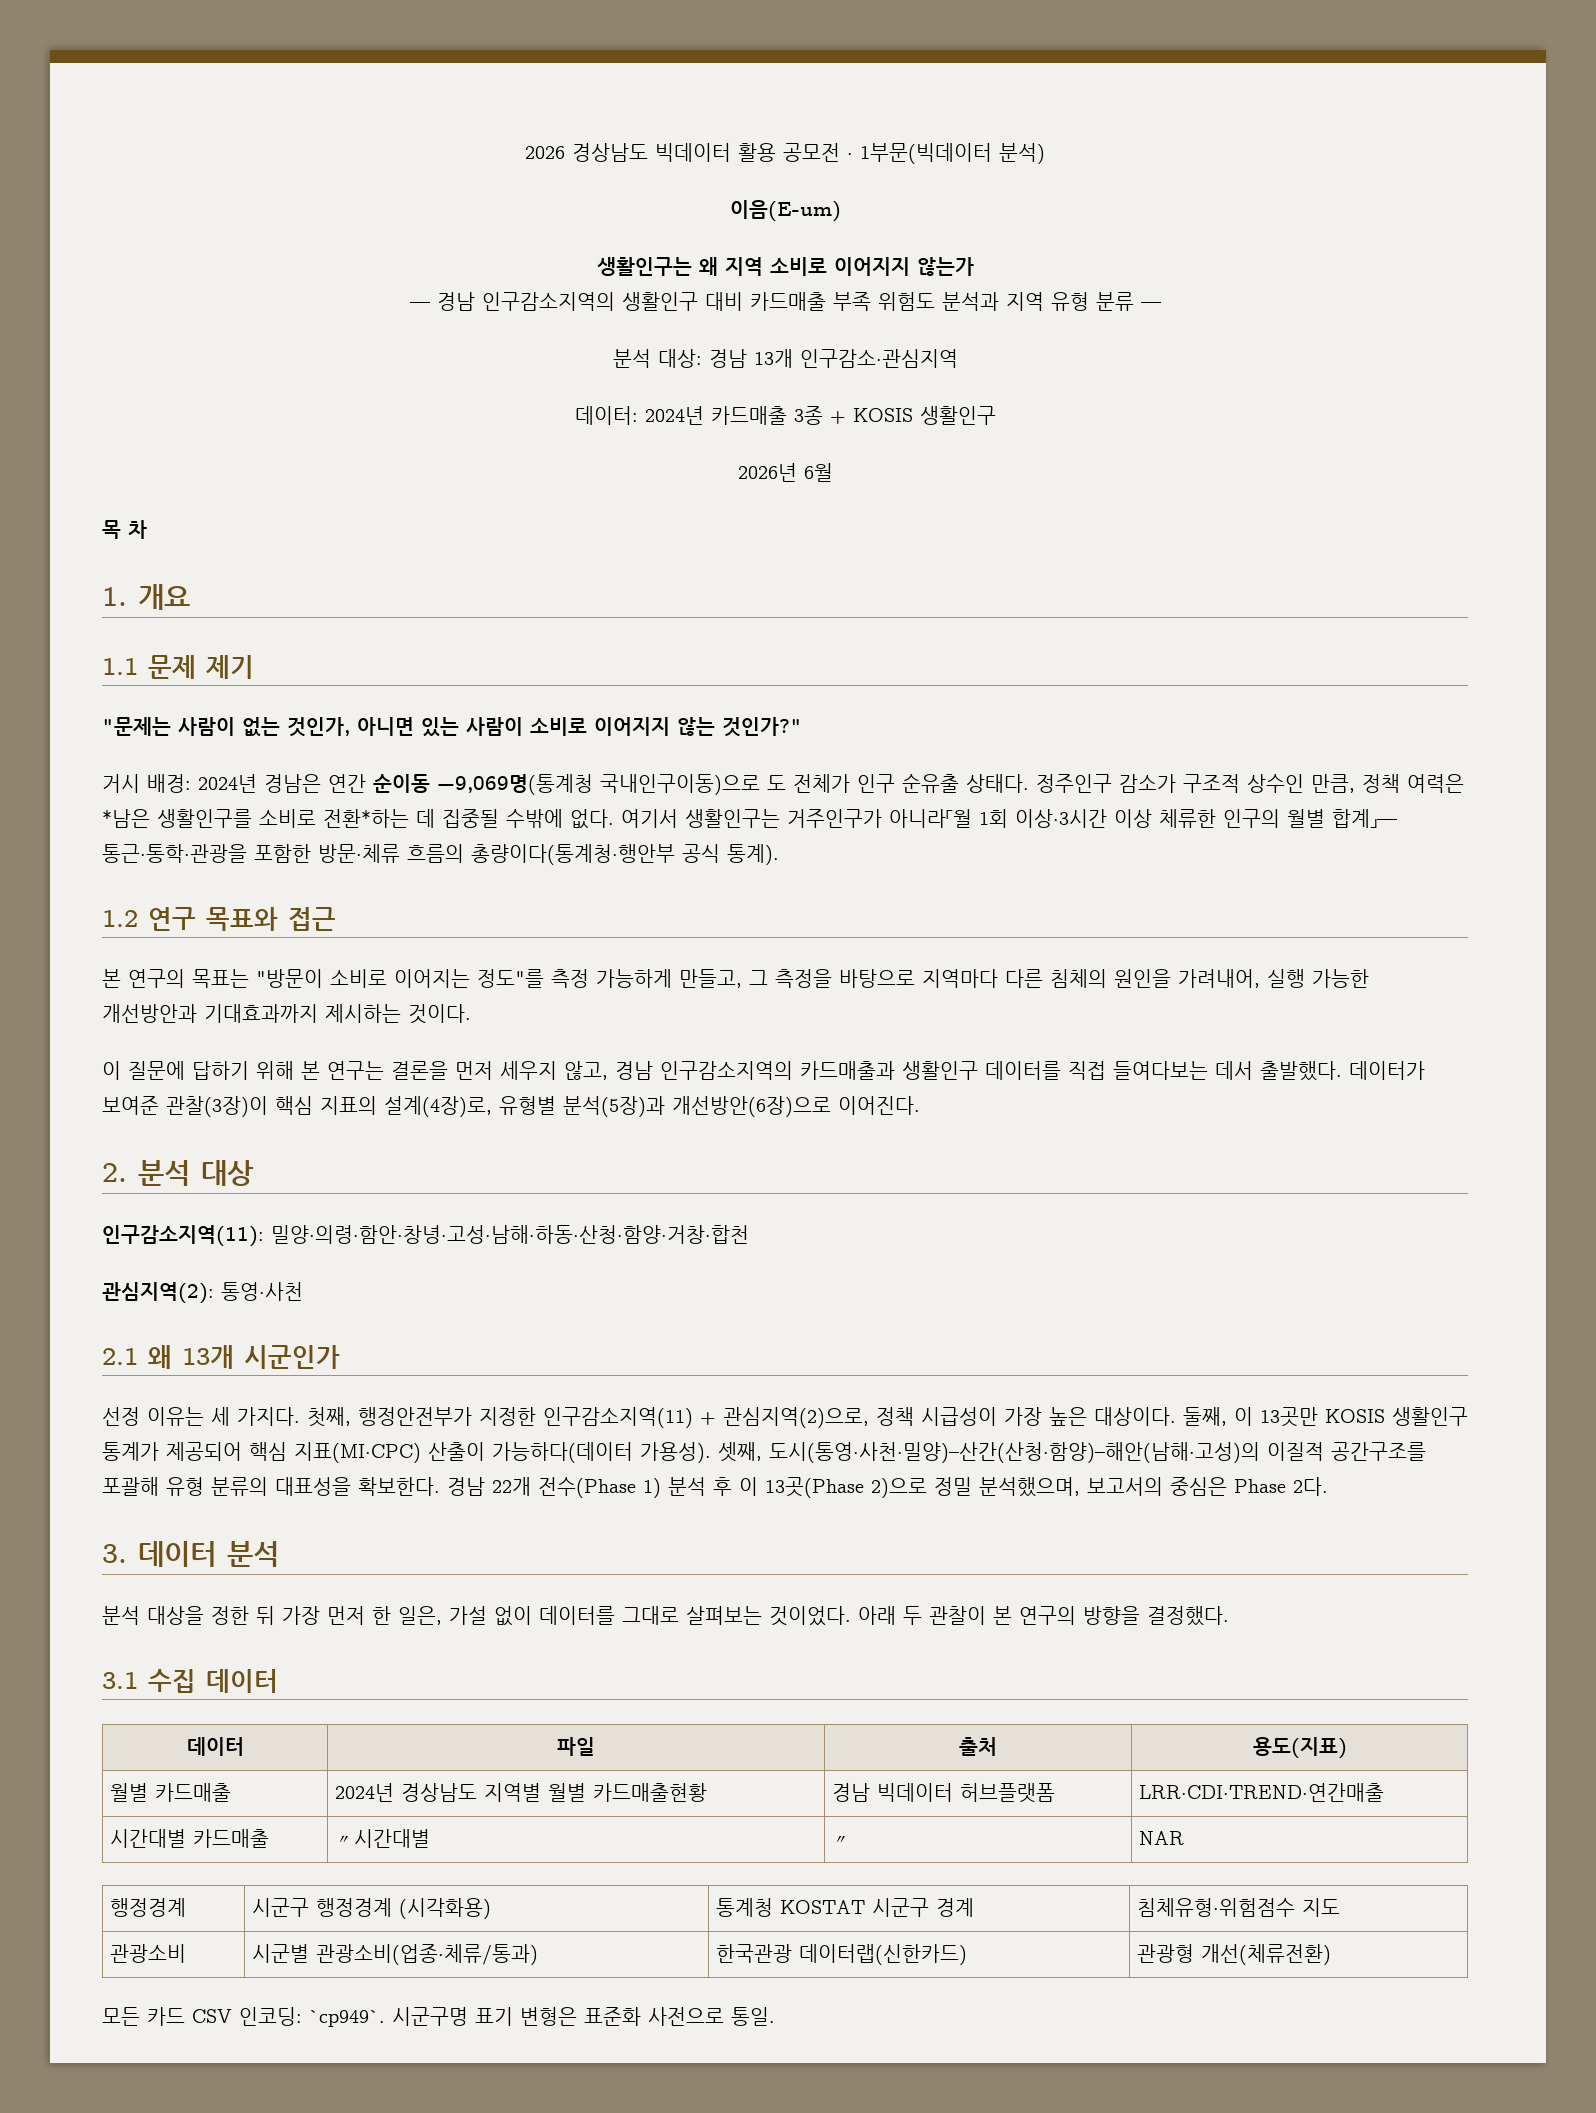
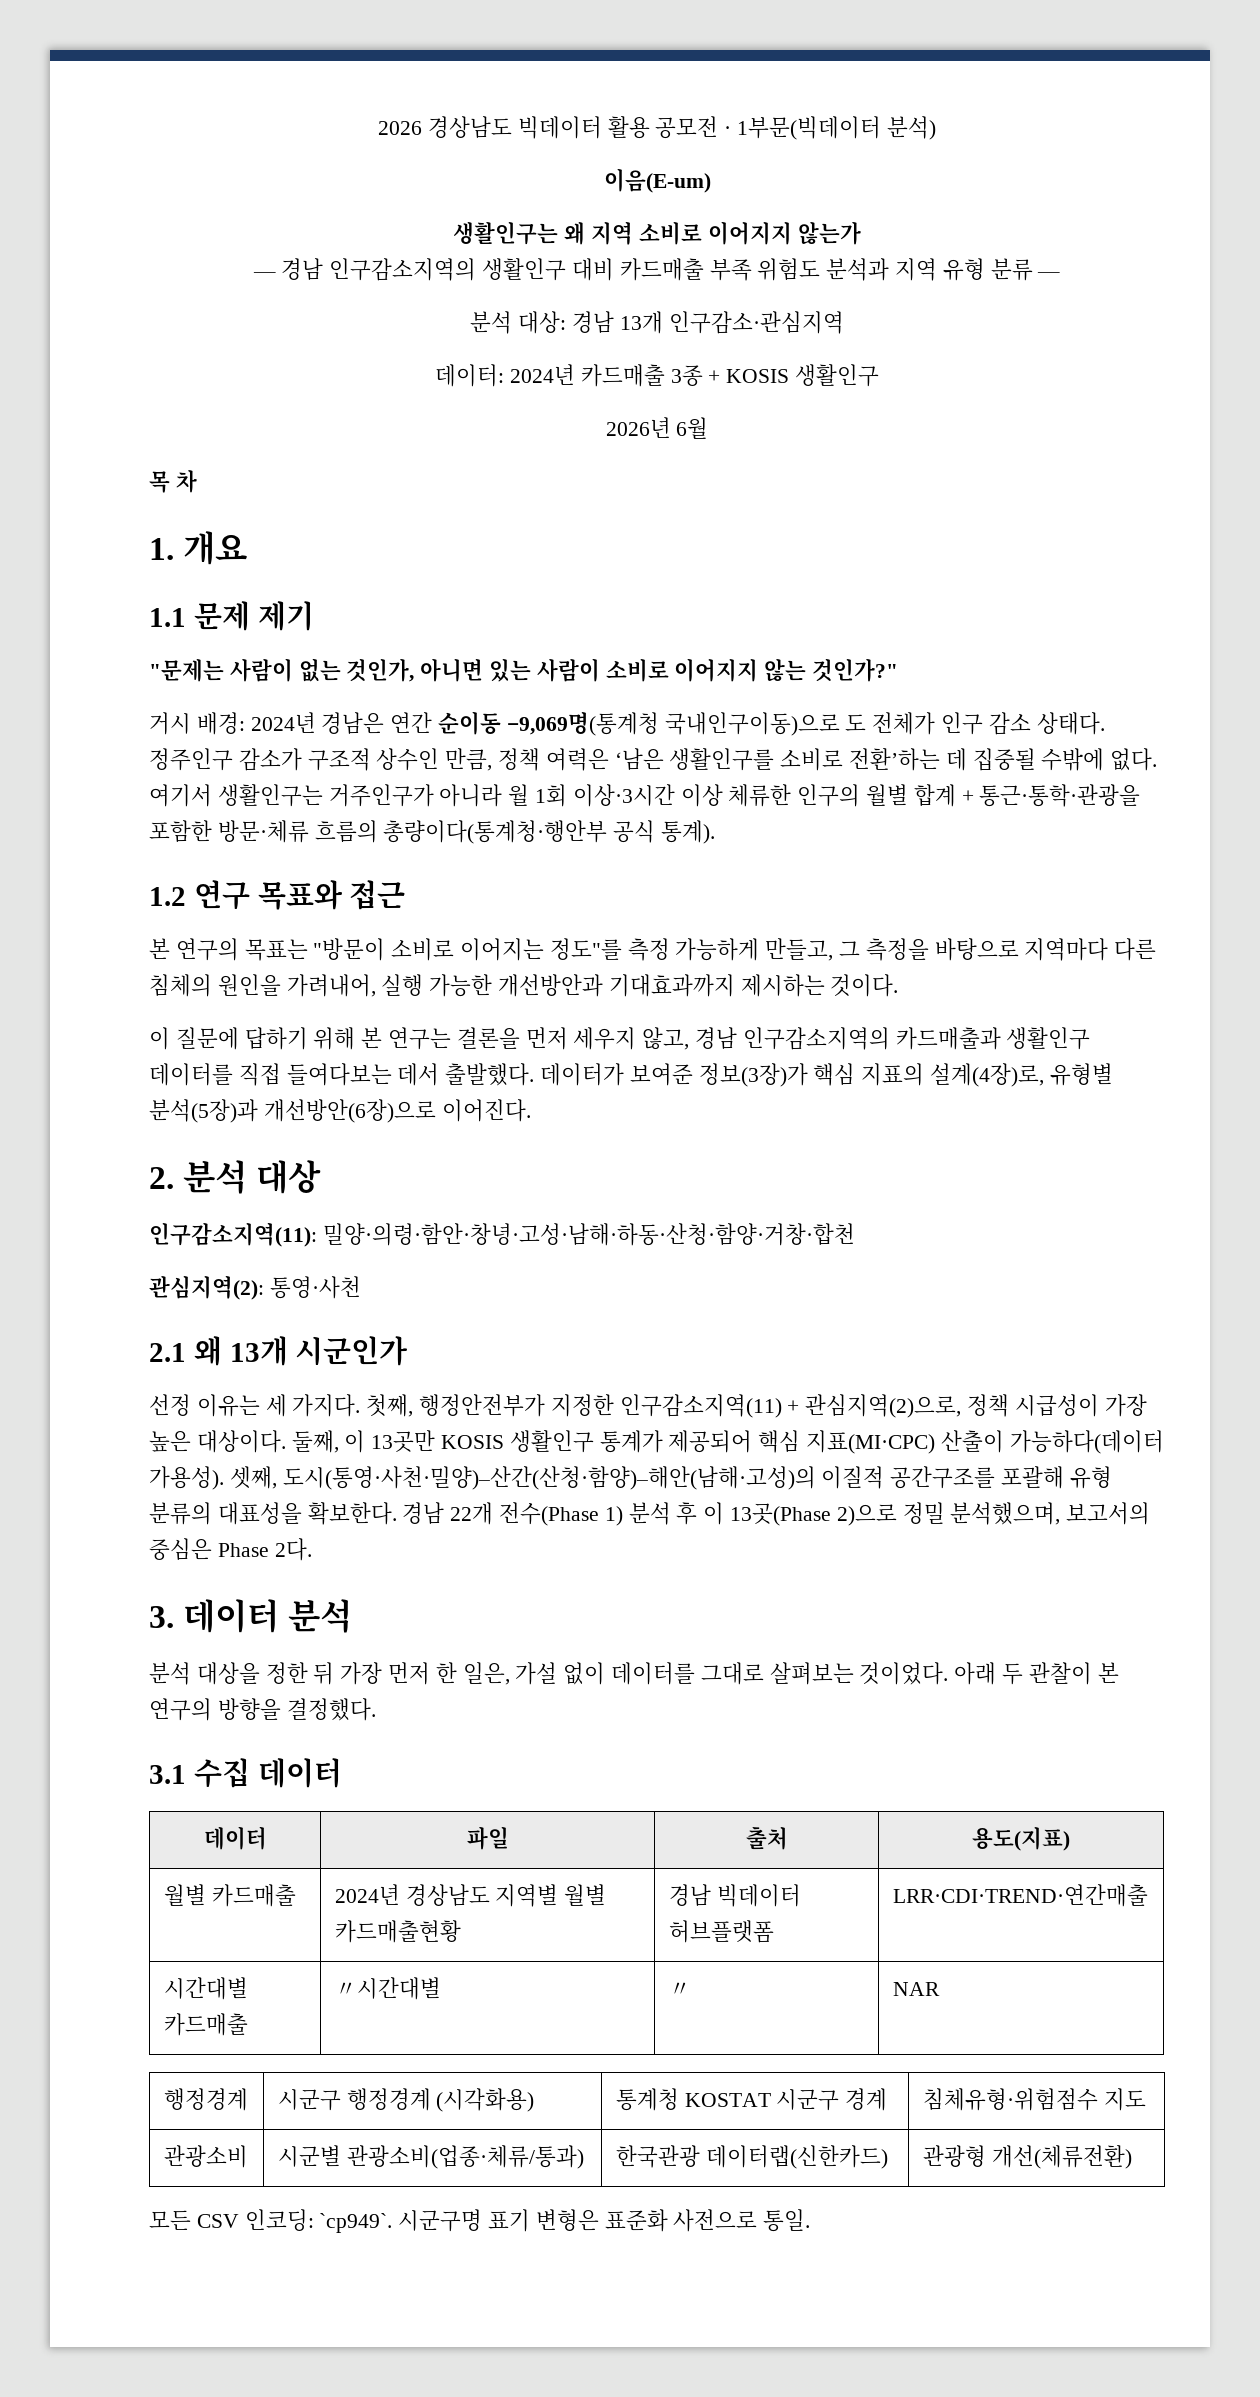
[902,773,959,793] 순유출 -> [988,712,1031,735] 감소
[102,809,150,828] *남은 -> [614,748,664,770] ‘남은
[323,809,409,828] 전환*하는 -> [849,748,941,771] 전환’하는
[946,810,953,825] 「 -> (503, 795) none
[1370,819,1397,828] 」— -> [961,790,974,803] +
[166,1096,268,1117] 관찰(3장)이 -> [698,1063,808,1087] 정보(3장)가
[147,2007,185,2026] 카드 -> (191, 2220) none

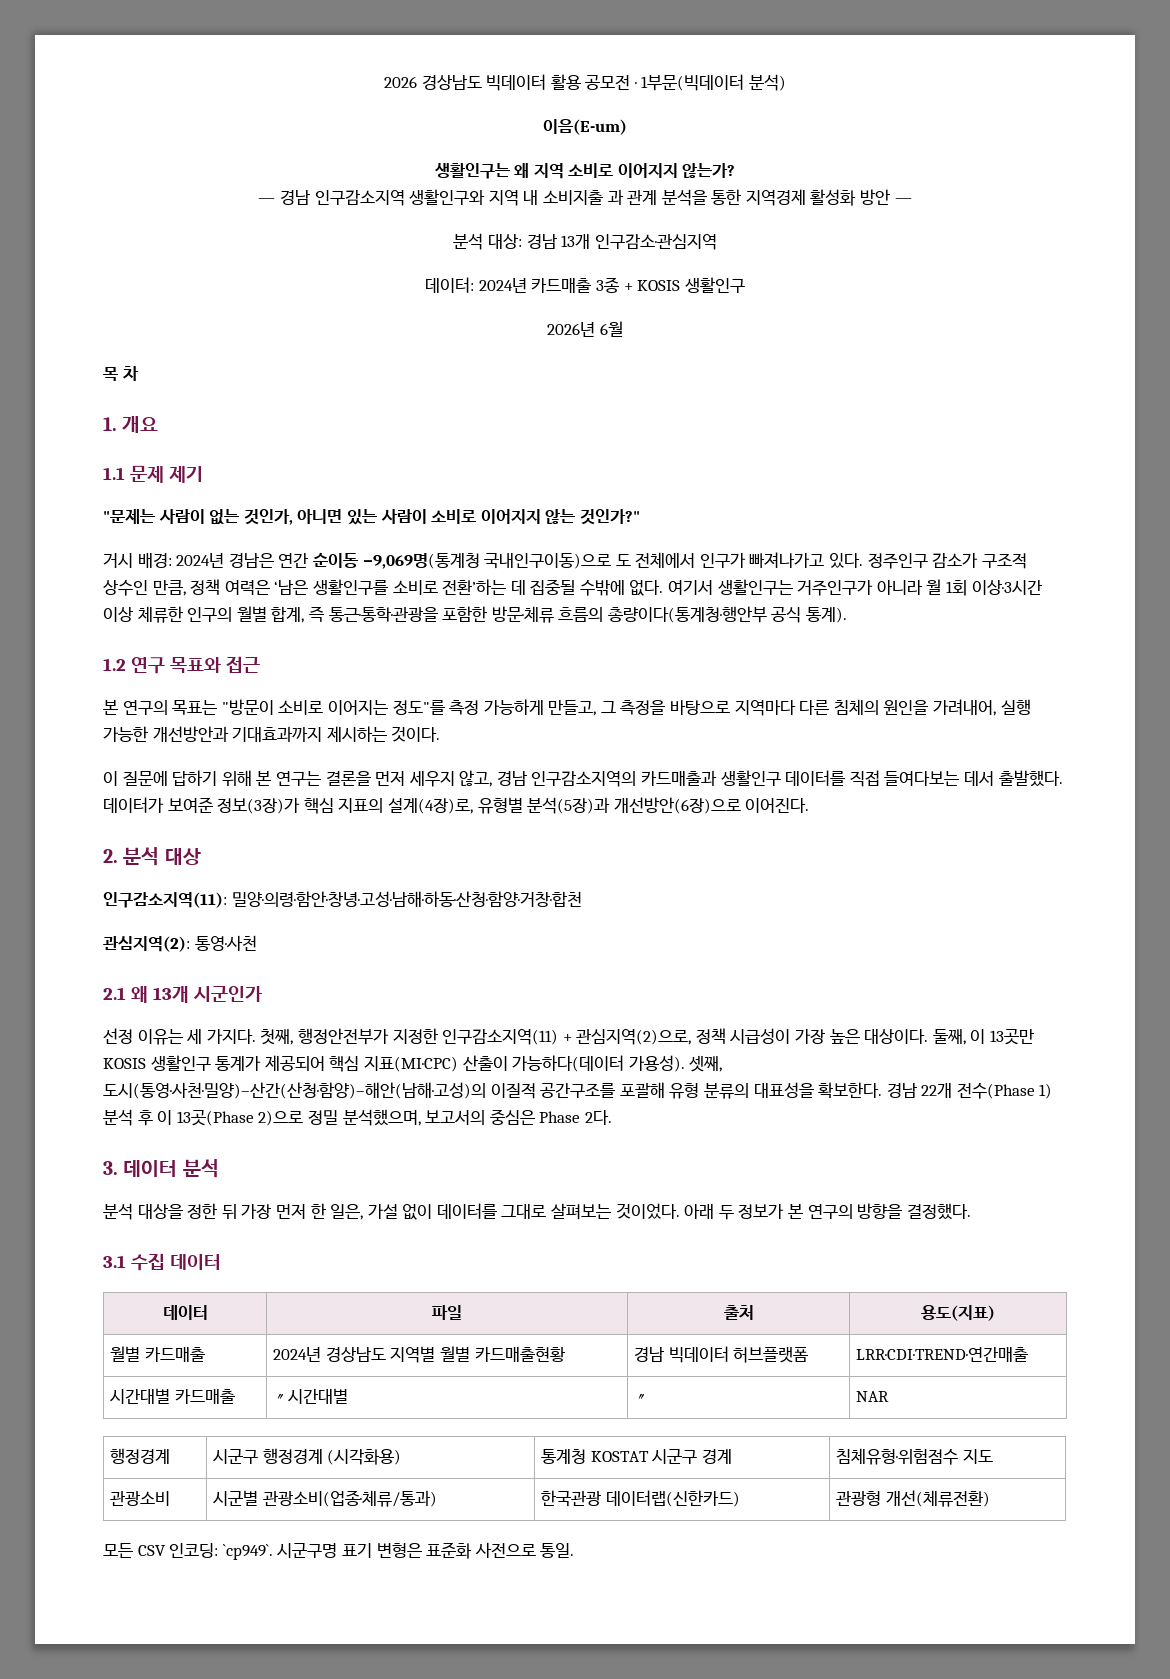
[797,221,861,245] 않는가 -> [682,163,736,178] 않는가?
[329,258,1033,281] 인구감소지역의 생활인구 대비 카드매출 부족 위험도 분석과 지역 유형 분류 -> [314,189,891,206] 인구감소지역 생활인구와 지역 내 소비지출 과 관계 분석을 통한 지역경제 활성화 방안
[872,712,1105,735] 전체가 인구 감소 상태다. -> [635,552,864,568] 전체에서 인구가 빠져나가고 있다.
[913,784,974,807] 합계 + -> [271,606,324,623] 합계, 즉
[1028,1662,1092,1685] 관찰이 -> [738,1204,785,1219] 정보가

